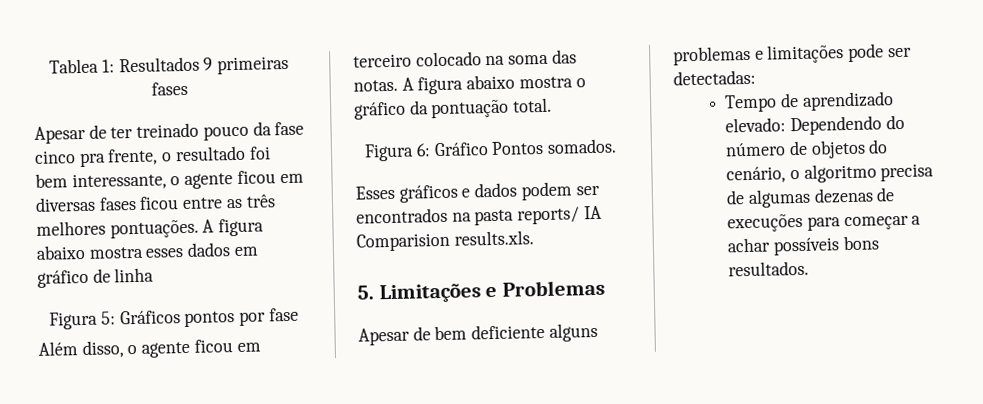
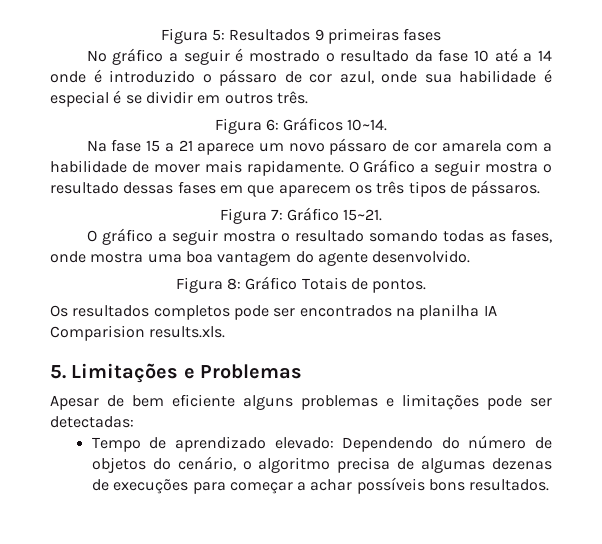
[49,58,115,74] Tablea 1: -> [160,28,226,44] Figura 5:
[34,121,305,144] [34,145,271,168] [35,170,304,191] [35,194,276,212] [36,218,265,239] [36,242,259,260] [37,267,155,288] [49,307,299,330] [38,339,261,359] [353,49,577,68] [353,74,586,95] [354,97,553,120] [364,138,617,162] [355,181,572,203] Apesar de ter treinado pouco da fase cinco pra frente, o resultado foi bem interessante, o agente ficou em diversas fases ficou entre as três melhores pontuações. A figura abaixo mostra esses dados em gráfico de linha // Figura 5: Gráficos pontos por fase // Além disso, o agente ficou em terceiro colocado na soma das notas. A figura abaixo mostra o gráfico da pontuação total. // Figura 6: Gráfico Pontos somados. // Esses gráficos e dados podem -> [86,48,552,65] [50,69,553,86] [50,90,308,107] [214,117,388,134] [86,138,553,155] [50,159,552,176] [50,180,541,197] [219,207,383,224] [86,228,552,245] [50,250,471,266] [175,276,427,293] [50,305,269,320] No gráfico a seguir é mostrado o resultado da fase 10 até a 14 onde é introduzido o pássaro de cor azul, onde sua habilidade é especial é se dividir em outros três. // Figura 6: Gráficos 10~14. // Na fase 15 a 21 aparece um novo pássaro de cor amarela com a habilidade de mover mais rapidamente. O Gráfico a seguir mostra o resultado dessas fases em que aparecem os três tipos de pássaros. // Figura 7: Gráfico 15~21. // O gráfico a seguir mostra o resultado somando todas as fases, onde mostra uma boa vantagem do agente desenvolvido. // Figura 8: Gráfico Totais de pontos. // Os resultados completos pode
[474,206,581,226] pasta reports/ -> [419,304,480,320] planilha
[471,323,546,340] deficiente -> [172,394,235,407] eficiente

